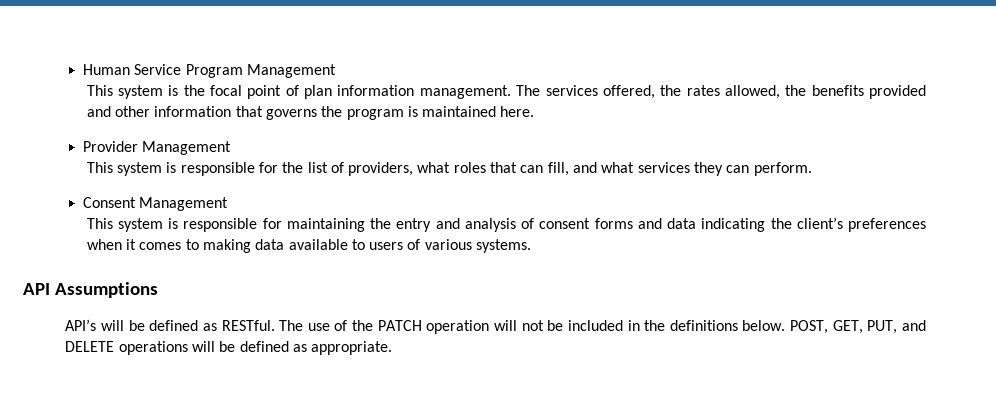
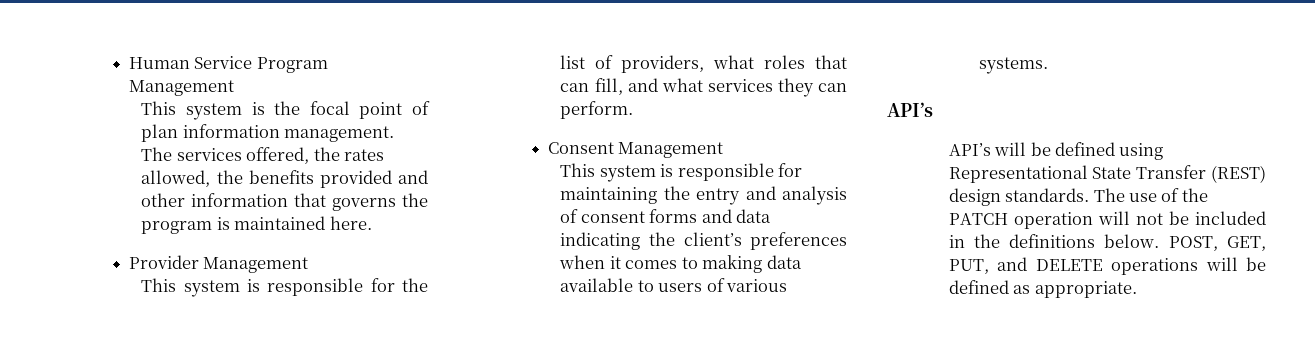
[23,282,158,298] API Assumptions -> [887,102,933,117] API’s
[202,320,275,331] as RESTful. -> [1119,143,1164,160] [948,165,1266,183] [948,188,1090,206] using Representational State Transfer (REST) design standards.

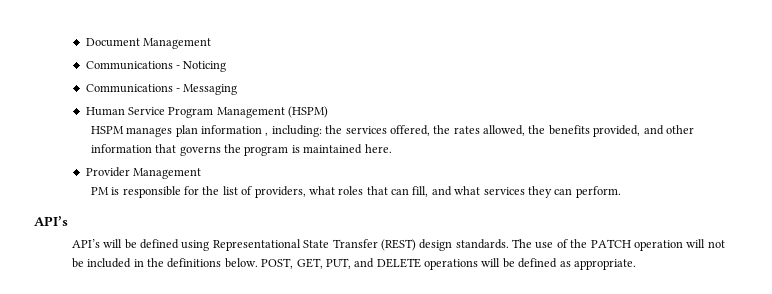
[128,56,328,73] [128,80,234,96] [141,101,430,120] [141,124,395,142] [141,147,173,161] Human Service Program Management // This system is the focal point of plan information management. The -> [85,38,212,49] [85,61,227,72] [85,84,238,95] [85,106,329,118] [90,125,343,137] Document Management // Communications - Noticing // Communications - Messaging // Human Service Program Management (HSPM) // HSPM manages plan information , including: the
[319,170,392,188] provided -> [593,125,641,137] provided,
[141,278,240,297] This system -> [90,187,109,195] PM
[547,142,724,158] [560,163,803,182] [560,186,847,205] [560,209,772,223] [560,232,847,250] [559,255,802,273] [560,278,788,292] [979,57,1049,74] // Consent Management // This system is responsible for maintaining the entry and analysis of consent forms and data indicating the client’s preferences when it comes to making data available to users of various systems. -> (621, 192) none

